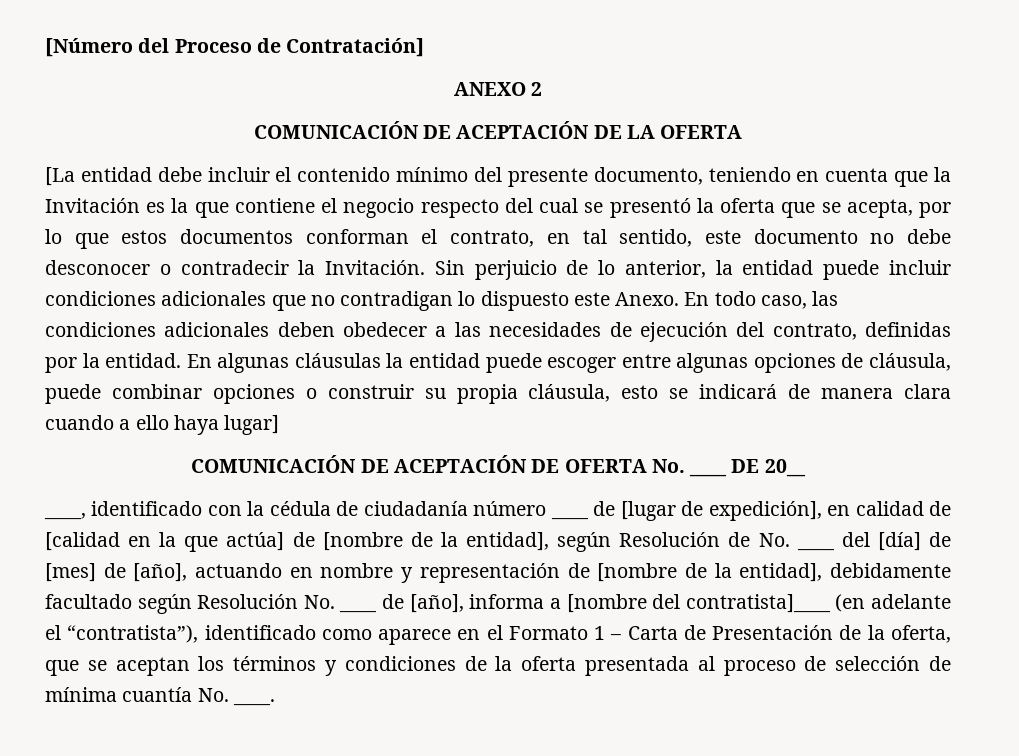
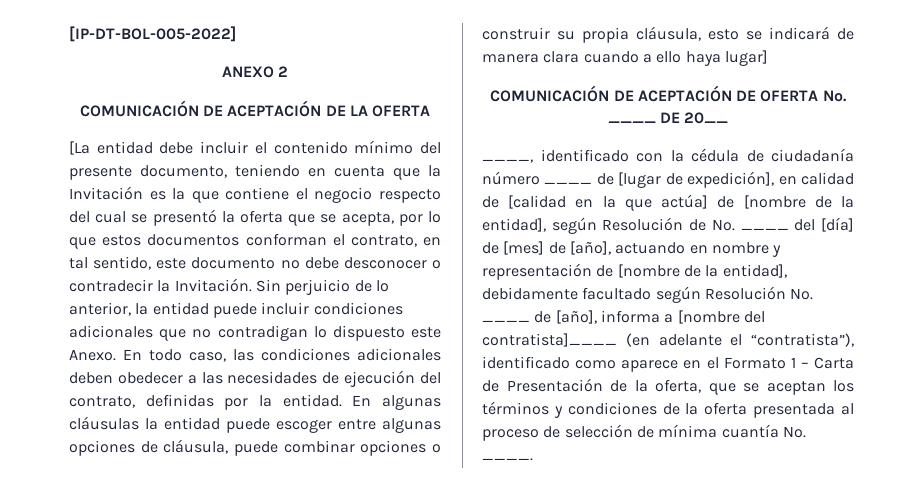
[45,38,425,57] [Número del Proceso de Contratación] -> [69,26,236,42] [IP-DT-BOL-005-2022]

